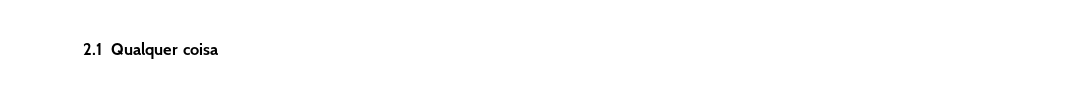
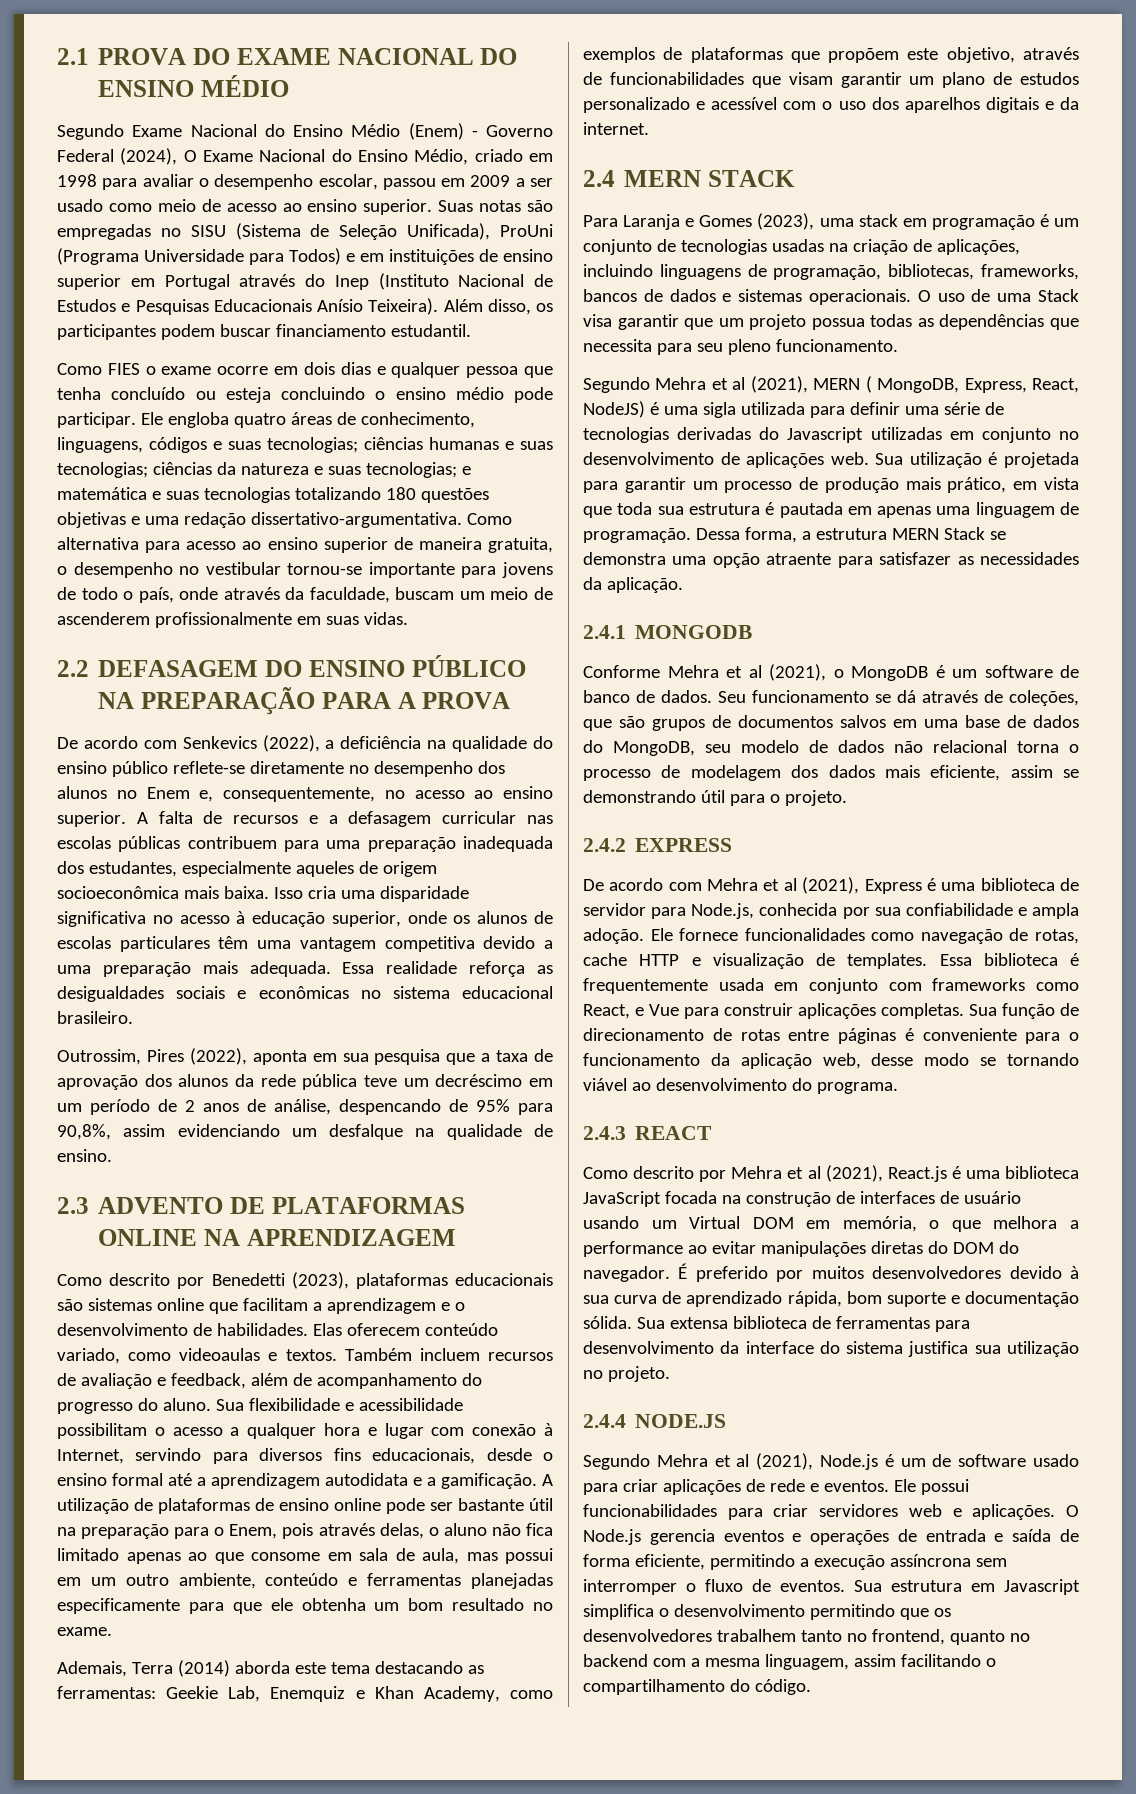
[111,42,219,59] Qualquer coisa -> [98,48,518,65] [98,75,289,97] [57,123,553,140] [57,148,553,165] [57,174,554,190] [57,199,553,215] [57,223,553,240] [57,248,553,265] [57,273,553,290] [57,298,553,315] [57,324,471,340] [57,362,553,378] [57,387,553,403] [57,412,475,428] [57,437,553,453] [57,462,471,478] [57,487,489,503] [57,512,512,528] [57,537,553,553] [57,562,553,578] [57,587,553,603] [57,612,408,628] [57,655,526,677] [98,687,511,715] [57,735,554,752] [57,761,505,777] [57,786,553,802] [57,811,553,827] [57,836,553,852] [57,861,437,877] [57,886,469,902] [57,911,553,927] [57,936,553,952] [57,961,553,977] [57,986,553,1002] [57,1011,133,1024] [57,1048,553,1065] [57,1074,553,1090] [57,1099,553,1115] [57,1124,553,1140] [57,1149,112,1162] [57,1197,465,1214] [98,1229,456,1246] [57,1272,553,1289] [57,1298,465,1314] [57,1323,498,1336] [57,1348,553,1364] [57,1373,482,1389] [57,1398,463,1414] [57,1423,554,1439] [57,1448,553,1464] [57,1473,553,1489] [57,1498,553,1514] [57,1523,553,1539] [57,1548,553,1564] [57,1573,553,1589] [57,1598,553,1614] [57,1627,112,1636] [57,1660,484,1677] [57,1686,554,1702] [583,47,1079,63] [583,72,1079,88] [583,97,1079,113] [583,122,649,135] [583,170,795,187] [583,213,1079,230] [583,239,1020,255] [583,264,1079,280] [583,289,1079,305] [583,314,1079,330] [583,339,898,355] [583,376,1079,393] [583,401,1004,418] [583,427,1079,443] [583,452,1079,468] [583,477,1079,493] [583,502,1079,518] [583,527,1006,543] [583,552,1079,568] [583,577,683,593] [583,625,753,639] [583,664,1079,681] [583,690,1079,706] [583,715,1079,731] [583,740,1079,756] [583,765,1079,781] [583,790,847,806] [583,838,733,852] [583,877,1079,894] [583,903,1079,919] [583,928,1079,944] [583,953,1079,969] [583,978,1079,994] [583,1003,1079,1019] [583,1028,1079,1044] [583,1053,1079,1069] [583,1078,898,1094] [583,1126,713,1140] [583,1165,1079,1182] [583,1191,1021,1207] [583,1216,1079,1232] [583,1241,1019,1257] [583,1263,1079,1282] [583,1291,1079,1307] [583,1316,970,1332] [583,1341,1079,1357] [583,1366,670,1382] [583,1414,727,1428] [583,1453,1079,1470] [583,1479,969,1495] [583,1504,1079,1520] [583,1529,1079,1545] [583,1554,1007,1570] [583,1579,1080,1595] [583,1604,951,1620] [583,1629,1030,1645] [583,1654,996,1670] [583,1679,811,1695] PROVA DO EXAME NACIONAL DO ENSINO MÉDIO // Segundo Exame Nacional do Ensino Médio (Enem) - Governo Federal (2024), O Exame Nacional do Ensino Médio, criado em 1998 para avaliar o desempenho escolar, passou em 2009 a ser usado como meio de acesso ao ensino superior. Suas notas são empregadas no SISU (Sistema de Seleção Unificada), ProUni (Programa Universidade para Todos) e em instituições de ensino superior em Portugal através do Inep (Instituto Nacional de Estudos e Pesquisas Educacionais Anísio Teixeira). Além disso, os participantes podem buscar financiamento estudantil. // Como FIES o exame ocorre em dois dias e qualquer pessoa que tenha concluído ou esteja concluindo o ensino médio pode participar. Ele engloba quatro áreas de conhecimento, linguagens, códigos e suas tecnologias; ciências humanas e suas tecnologias; ciências da natureza e suas tecnologias; e matemática e suas tecnologias totalizando 180 questões objetivas e uma redação dissertativo-argumentativa. Como alternativa para acesso ao ensino superior de maneira gratuita, o desempenho no vestibular tornou-se importante para jovens de todo o país, onde através da faculdade, buscam um meio de ascenderem profissionalmente em suas vidas. // 2.2 DEFASAGEM DO ENSINO PÚBLICO NA PREPARAÇÃO PARA A PROVA // De acordo com Senkevics (2022), a deficiência na qualidade do ensino público reflete-se diretamente no desempenho dos alunos no Enem e, consequentemente, no acesso ao ensino superior. A falta de recursos e a defasagem curricular nas escolas públicas contribuem para uma preparação inadequada dos estudantes, especialmente aqueles de origem socioeconômica mais baixa. Isso cria uma disparidade significativa no acesso à educação superior, onde os alunos de escolas particulares têm uma vantagem competitiva devido a uma preparação mais adequada. Essa realidade reforça as desigualdades sociais e econômicas no sistema educacional brasileiro. // Outrossim, Pires (2022), aponta em sua pesquisa que a taxa de aprovação dos alunos da rede pública teve um decréscimo em um período de 2 anos de análise, despencando de 95% para 90,8%, assim evidenciando um desfalque na qualidade de ensino. // 2.3 ADVENTO DE PLATAFORMAS ONLINE NA APRENDIZAGEM // Como descrito por Benedetti (2023), plataformas educacionais são sistemas online que facilitam a aprendizagem e o desenvolvimento de habilidades. Elas oferecem conteúdo variado, como videoaulas e textos. Também incluem recursos de avaliação e feedback, além de acompanhamento do progresso do aluno. Sua flexibilidade e acessibilidade possibilitam o acesso a qualquer hora e lugar com conexão à Internet, servindo para diversos fins educacionais, desde o ensino formal até a aprendizagem autodidata e a gamificação. A utilização de plataformas de ensino online pode ser bastante útil na preparação para o Enem, pois através delas, o aluno não fica limitado apenas ao que consome em sala de aula, mas possui em um outro ambiente, conteúdo e ferramentas planejadas especificamente para que ele obtenha um bom resultado no exame. // Ademais, Terra (2014) aborda este tema destacando as ferramentas: Geekie Lab, Enemquiz e Khan Academy, como exemplos de plataformas que propõem este objetivo, através de funcionabilidades que visam garantir um plano de estudos personalizado e acessível com o uso dos aparelhos digitais e da internet. // 2.4 MERN STACK // Para Laranja e Gomes (2023), uma stack em programação é um conjunto de tecnologias usadas na criação de aplicações, incluindo linguagens de programação, bibliotecas, frameworks, bancos de dados e sistemas operacionais. O uso de uma Stack visa garantir que um projeto possua todas as dependências que necessita para seu pleno funcionamento. // Segundo Mehra et al (2021), MERN ( MongoDB, Express, React, NodeJS) é uma sigla utilizada para definir uma série de tecnologias derivadas do Javascript utilizadas em conjunto no desenvolvimento de aplicações web. Sua utilização é projetada para garantir um processo de produção mais prático, em vista que toda sua estrutura é pautada em apenas uma linguagem de programação. Dessa forma, a estrutura MERN Stack se demonstra uma opção atraente para satisfazer as necessidades da aplicação. // 2.4.1 MONGODB // Conforme Mehra et al (2021), o MongoDB é um software de banco de dados. Seu funcionamento se dá através de coleções, que são grupos de documentos salvos em uma base de dados do MongoDB, seu modelo de dados não relacional torna o processo de modelagem dos dados mais eficiente, assim se demonstrando útil para o projeto. // 2.4.2 EXPRESS // De acordo com Mehra et al (2021), Express é uma biblioteca de servidor para Node.js, conhecida por sua confiabilidade e ampla adoção. Ele fornece funcionalidades como navegação de rotas, cache HTTP e visualização de templates. Essa biblioteca é frequentemente usada em conjunto com frameworks como React, e Vue para construir aplicações completas. Sua função de direcionamento de rotas entre páginas é conveniente para o funcionamento da aplicação web, desse modo se tornando viável ao desenvolvimento do programa. // 2.4.3 REACT // Como descrito por Mehra et al (2021), React.js é uma biblioteca JavaScript focada na construção de interfaces de usuário usando um Virtual DOM em memória, o que melhora a performance ao evitar manipulações diretas do DOM do navegador. É preferido por muitos desenvolvedores devido à sua curva de aprendizado rápida, bom suporte e documentação sólida. Sua extensa biblioteca de ferramentas para desenvolvimento da interface do sistema justifica sua utilização no projeto. // 2.4.4 NODE.JS // Segundo Mehra et al (2021), Node.js é um de software usado para criar aplicações de rede e eventos. Ele possui funcionabilidades para criar servidores web e aplicações. O Node.js gerencia eventos e operações de entrada e saída de forma eficiente, permitindo a execução assíncrona sem interromper o fluxo de eventos. Sua estrutura em Javascript simplifica o desenvolvimento permitindo que os desenvolvedores trabalhem tanto no frontend, quanto no backend com a mesma linguagem, assim facilitando o compartilhamento do código.

